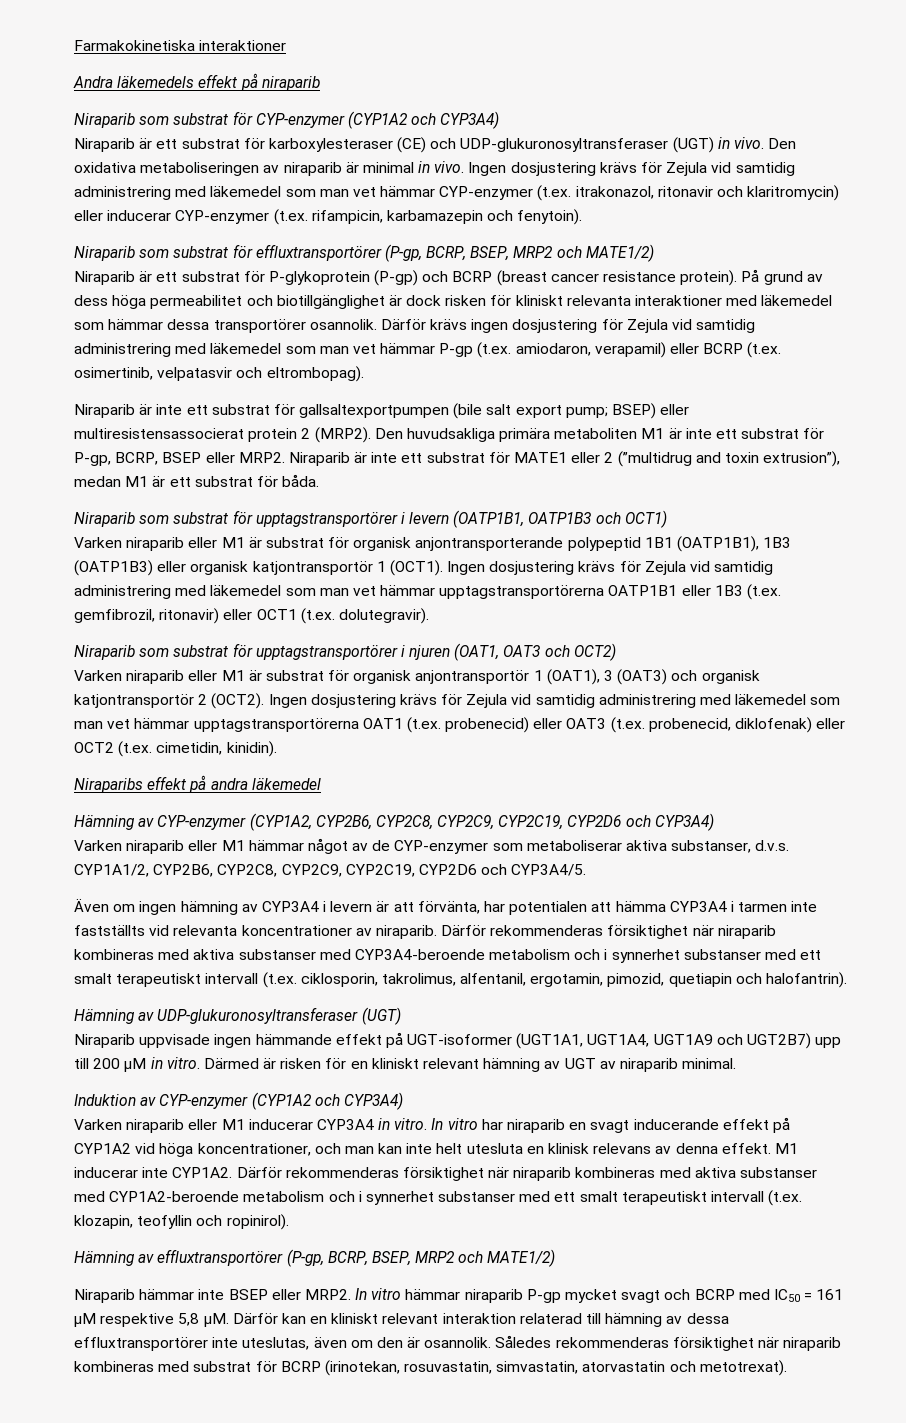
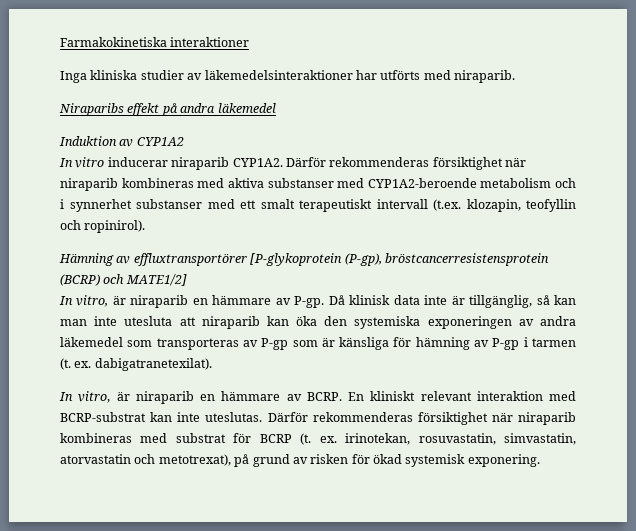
[73,73,320,91] [74,111,500,129] [74,137,797,153] [74,161,795,176] [74,185,840,201] [74,209,583,225] [74,244,654,262] [74,269,823,286] [74,295,833,309] [74,319,756,333] [74,342,782,358] [74,366,364,382] [74,403,690,419] [74,427,825,443] [74,451,841,467] [74,474,320,487] [74,510,667,528] [74,536,792,552] [74,560,774,576] [74,584,782,600] [74,608,429,624] [74,643,616,661] [74,669,760,685] [74,693,841,709] [74,717,846,733] [74,741,277,757] Andra läkemedels effekt på niraparib // Niraparib som substrat för CYP-enzymer (CYP1A2 och CYP3A4) // Niraparib är ett substrat för karboxylesteraser (CE) och UDP-glukuronosyltransferaser (UGT) in vivo. Den oxidativa metaboliseringen av niraparib är minimal in vivo. Ingen dosjustering krävs för Zejula vid samtidig administrering med läkemedel som man vet hämmar CYP-enzymer (t.ex. itrakonazol, ritonavir och klaritromycin) eller inducerar CYP-enzymer (t.ex. rifampicin, karbamazepin och fenytoin). // Niraparib som substrat för effluxtransportörer (P-gp, BCRP, BSEP, MRP2 och MATE1/2) // Niraparib är ett substrat för P-glykoprotein (P-gp) och BCRP (breast cancer resistance protein). På grund av dess höga permeabilitet och biotillgänglighet är dock risken för kliniskt relevanta interaktioner med läkemedel som hämmar dessa transportörer osannolik. Därför krävs ingen dosjustering för Zejula vid samtidig administrering med läkemedel som man vet hämmar P-gp (t.ex. amiodaron, verapamil) eller BCRP (t.ex. osimertinib, velpatasvir och eltrombopag). // Niraparib är inte ett substrat för gallsaltexportpumpen (bile salt export pump; BSEP) eller multiresistensassocierat protein 2 (MRP2). Den huvudsakliga primära metaboliten M1 är inte ett substrat för P-gp, BCRP, BSEP eller MRP2. Niraparib är inte ett substrat för MATE1 eller 2 (”multidrug and toxin extrusion”), medan M1 är ett substrat för båda. // Niraparib som substrat för upptagstransportörer i levern (OATP1B1, OATP1B3 och OCT1) // Varken niraparib eller M1 är substrat för organisk anjontransporterande polypeptid 1B1 (OATP1B1), 1B3 (OATP1B3) eller organisk katjontransportör 1 (OCT1). Ingen dosjustering krävs för Zejula vid samtidig administrering med läkemedel som man vet hämmar upptagstransportörerna OATP1B1 eller 1B3 (t.ex. gemfibrozil, ritonavir) eller OCT1 (t.ex. dolutegravir). // Niraparib som substrat för upptagstransportörer i njuren (OAT1, OAT3 och OCT2) // Varken niraparib eller M1 är substrat för organisk anjontransportör 1 (OAT1), 3 (OAT3) och organisk katjontransportör 2 (OCT2). Ingen dosjustering krävs för Zejula vid samtidig administrering med läkemedel som man vet hämmar upptagstransportörerna OAT1 (t.ex. probenecid) eller OAT3 (t.ex. probenecid, diklofenak) eller OCT2 (t.ex. cimetidin, kinidin). -> [60,70,515,83] Inga kliniska studier av läkemedelsinteraktioner har utförts med niraparib.
[74,813,714,831] [74,838,790,854] [74,864,587,877] [74,898,818,915] [74,925,776,939] [74,949,822,963] [74,972,848,988] [74,1007,401,1025] [74,1032,842,1049] [74,1057,737,1072] [74,1092,403,1110] [74,1117,790,1133] [74,1143,798,1157] [74,1167,169,1178] Hämning av CYP-enzymer (CYP1A2, CYP2B6, CYP2C8, CYP2C9, CYP2C19, CYP2D6 och CYP3A4) // Varken niraparib eller M1 hämmar något av de CYP-enzymer som metaboliserar aktiva substanser, d.v.s. CYP1A1/2, CYP2B6, CYP2C8, CYP2C9, CYP2C19, CYP2D6 och CYP3A4/5. // Även om ingen hämning av CYP3A4 i levern är att förvänta, har potentialen att hämma CYP3A4 i tarmen inte fastställts vid relevanta koncentrationer av niraparib. Därför rekommenderas försiktighet när niraparib kombineras med aktiva substanser med CYP3A4-beroende metabolism och i synnerhet substanser med ett smalt terapeutiskt intervall (t.ex. ciklosporin, takrolimus, alfentanil, ergotamin, pimozid, quetiapin och halofantrin). // Hämning av UDP-glukuronosyltransferaser (UGT) // Niraparib uppvisade ingen hämmande effekt på UGT-isoformer (UGT1A1, UGT1A4, UGT1A9 och UGT2B7) upp till 200 μM in vitro. Därmed är risken för en kliniskt relevant hämning av UGT av niraparib minimal. // Induktion av CYP-enzymer (CYP1A2 och CYP3A4) // Varken niraparib eller M1 inducerar CYP3A4 in vitro. In vitro har niraparib en svagt inducerande effekt på CYP1A2 vid höga koncentrationer, och man kan inte helt utesluta en klinisk relevans av denna effekt. M1 inducerar inte -> [59,136,184,147] [59,157,230,170] Induktion av CYP1A2 // In vitro inducerar niraparib
[286,1249,556,1267] [74,1288,844,1303] [74,1313,729,1327] [74,1335,552,1351] (P-gp, BCRP, BSEP, MRP2 och MATE1/2) // Niraparib hämmar inte BSEP eller MRP2. In vitro hämmar niraparib P-gp mycket svagt och BCRP med IC50 = 161 µM respektive 5,8 µM. Därför kan en kliniskt relevant interaktion relaterad till hämning av dessa effluxtransportörer inte uteslutas, även om den är osannolik. Således -> [250,253,549,266] [60,274,187,286] [59,295,576,308] [60,316,576,329] [60,337,577,350] [60,358,212,371] [59,391,576,404] [60,412,308,422] [P-glykoprotein (P-gp), bröstcancerresistensprotein (BCRP) och MATE1/2] // In vitro, är niraparib en hämmare av P-gp. Då klinisk data inte är tillgänglig, så kan man inte utesluta att niraparib kan öka den systemiska exponeringen av andra läkemedel som transporteras av P-gp som är känsliga för hämning av P-gp i tarmen (t. ex. dabigatranetexilat). // In vitro, är niraparib en hämmare av BCRP. En kliniskt relevant interaktion med BCRP-substrat kan inte uteslutas. Därför
[324,1360,400,1376] (irinotekan, -> [300,433,411,445] (t. ex. irinotekan,
[699,1360,787,1376] metotrexat). -> [158,454,540,467] metotrexat), på grund av risken för ökad systemisk exponering.

